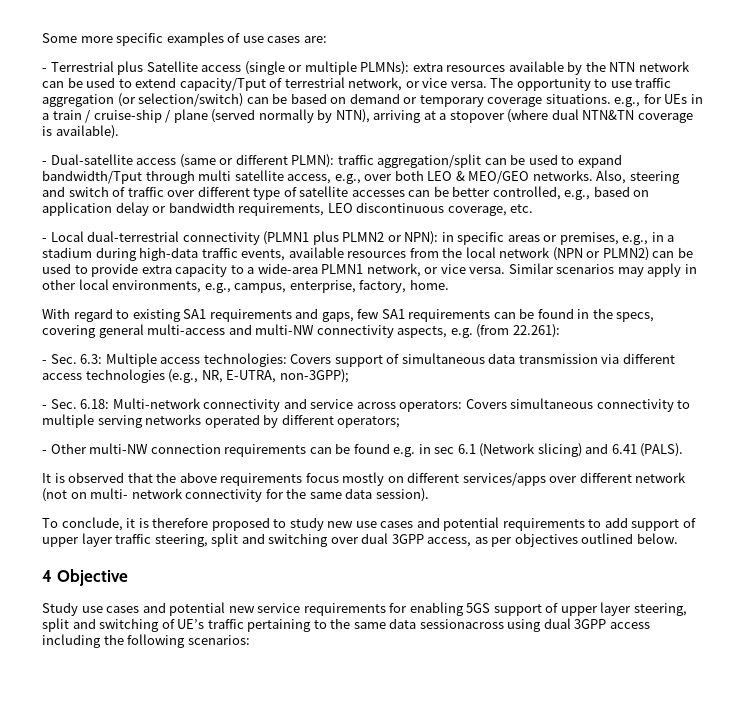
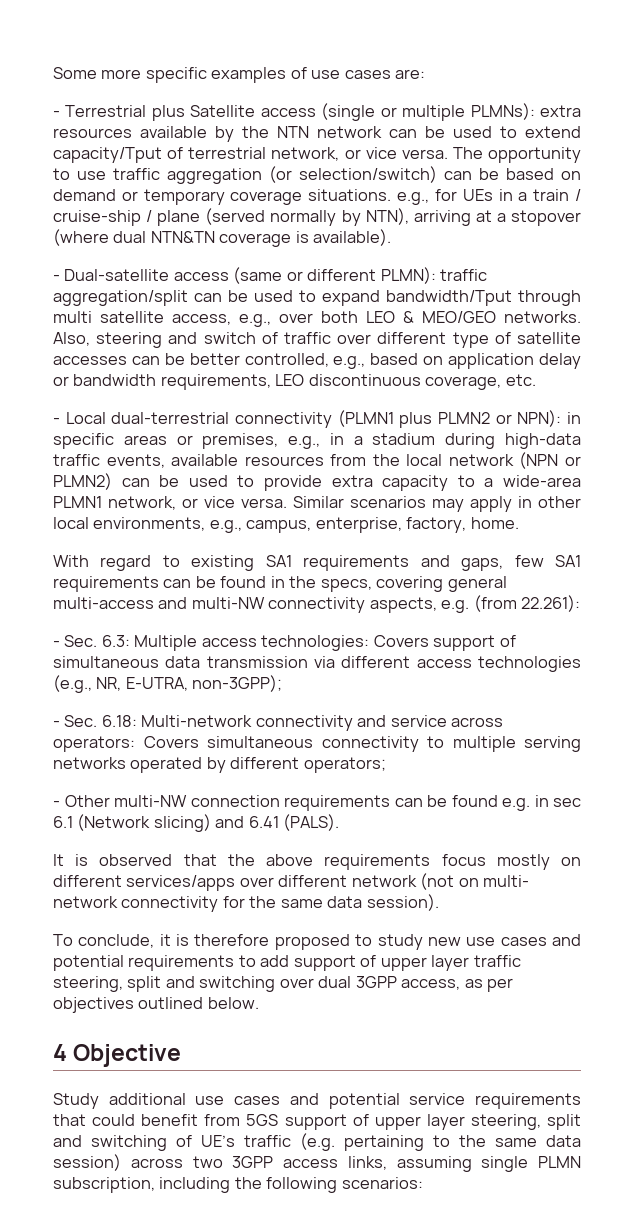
[81,602,255,616] use cases and potential new -> [108,1093,400,1109] additional use cases and potential
[389,602,464,616] for enabling -> [53,1114,241,1126] that could benefit from
(244, 624) none -> [300,1133,335,1151] (e.g.
[419,618,650,632] sessionacross using dual 3GPP access -> [53,1154,581,1172] [53,1177,155,1193] session) across two 3GPP access links, assuming single PLMN subscription,

